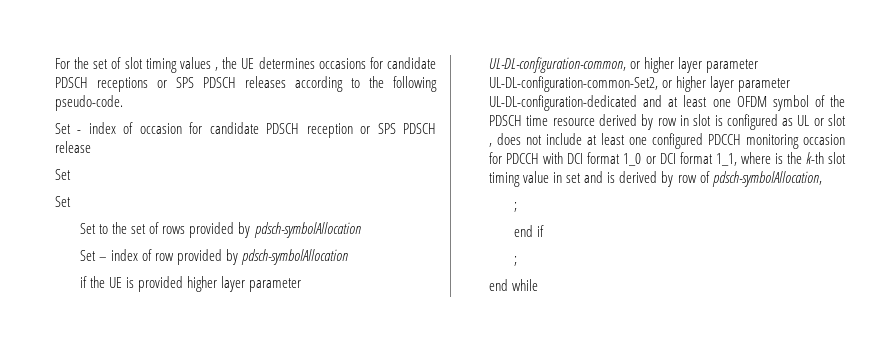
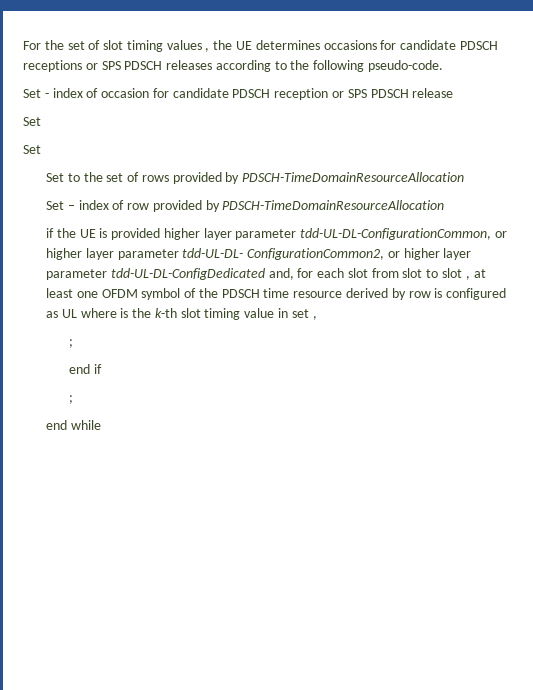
[253,222,361,238] pdsch-symbolAllocation -> [242,172,465,182] PDSCH-TimeDomainResourceAllocation
[241,249,349,265] pdsch-symbolAllocation -> [222,200,445,210] PDSCH-TimeDomainResourceAllocation
[489,57,759,73] [489,76,791,92] [489,95,663,111] UL-DL-configuration-common, or higher layer parameter UL-DL-configuration-common-Set2, or higher layer parameter UL-DL-configuration-dedicated and -> [300,228,507,240] [45,248,472,260] [45,268,470,280] tdd-UL-DL-ConfigurationCommon, or higher layer parameter tdd-UL-DL- ConfigurationCommon2, or higher layer parameter tdd-UL-DL-ConfigDedicated and, for each slot from slot to slot ,
[679,114,712,126] in slot -> (431, 294) none
[813,114,846,126] [489,133,845,149] [489,152,737,166] or slot , does not include at least one configured PDCCH monitoring occasion for PDCCH with DCI format 1_0 or DCI format 1_1, -> (77, 313) none
[584,171,822,187] and is derived by row of pdsch-symbolAllocation, -> [312,316,317,320] ,

